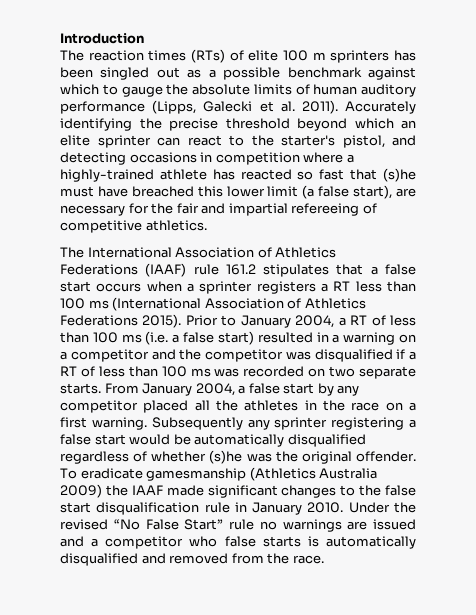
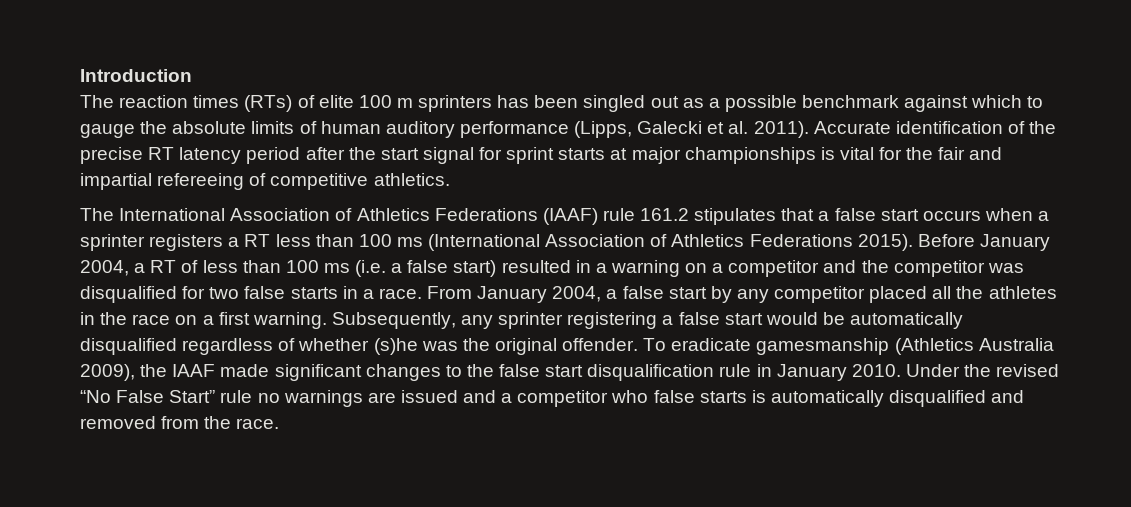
[345,101,416,114] [60,118,416,131] [60,135,416,148] [60,152,354,165] [60,168,416,182] [60,185,417,199] [60,205,125,216] Accurately identifying the precise threshold beyond which an elite sprinter can react to the starter's pistol, and detecting occasions in competition where a highly-trained athlete has reacted so fast that (s)he must have breached this lower limit (a false start), are necessary -> [813,121,1057,134] [80,147,874,164] Accurate identification of the precise RT latency period after the start signal for sprint starts at major championships is vital
[185,315,237,326] Prior to -> [917,234,975,247] Before
[396,349,416,360] [60,366,416,379] [60,383,101,394] if a RT of less than 100 ms was recorded on two separate starts. -> [182,286,422,299] for two false starts in a race.
[151,417,243,430] Subsequently -> [331,312,456,329] Subsequently,
[60,484,102,498] 2009) -> [80,364,135,381] 2009),

